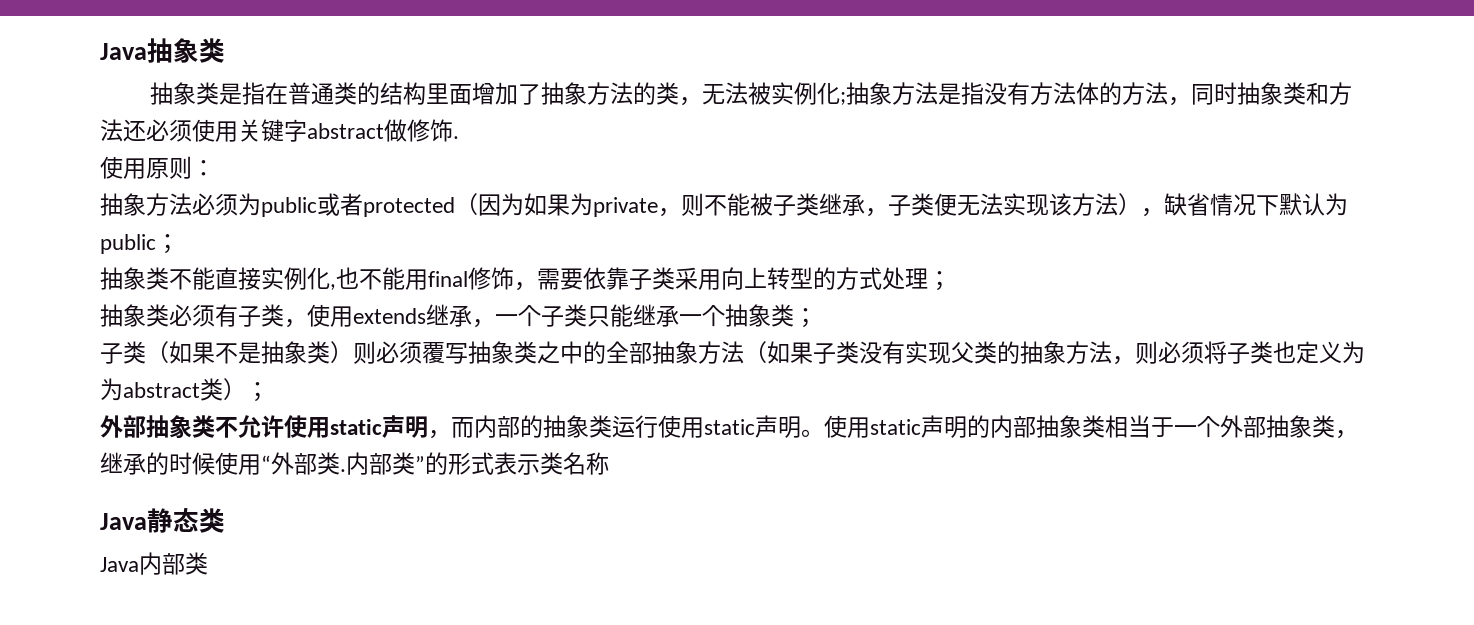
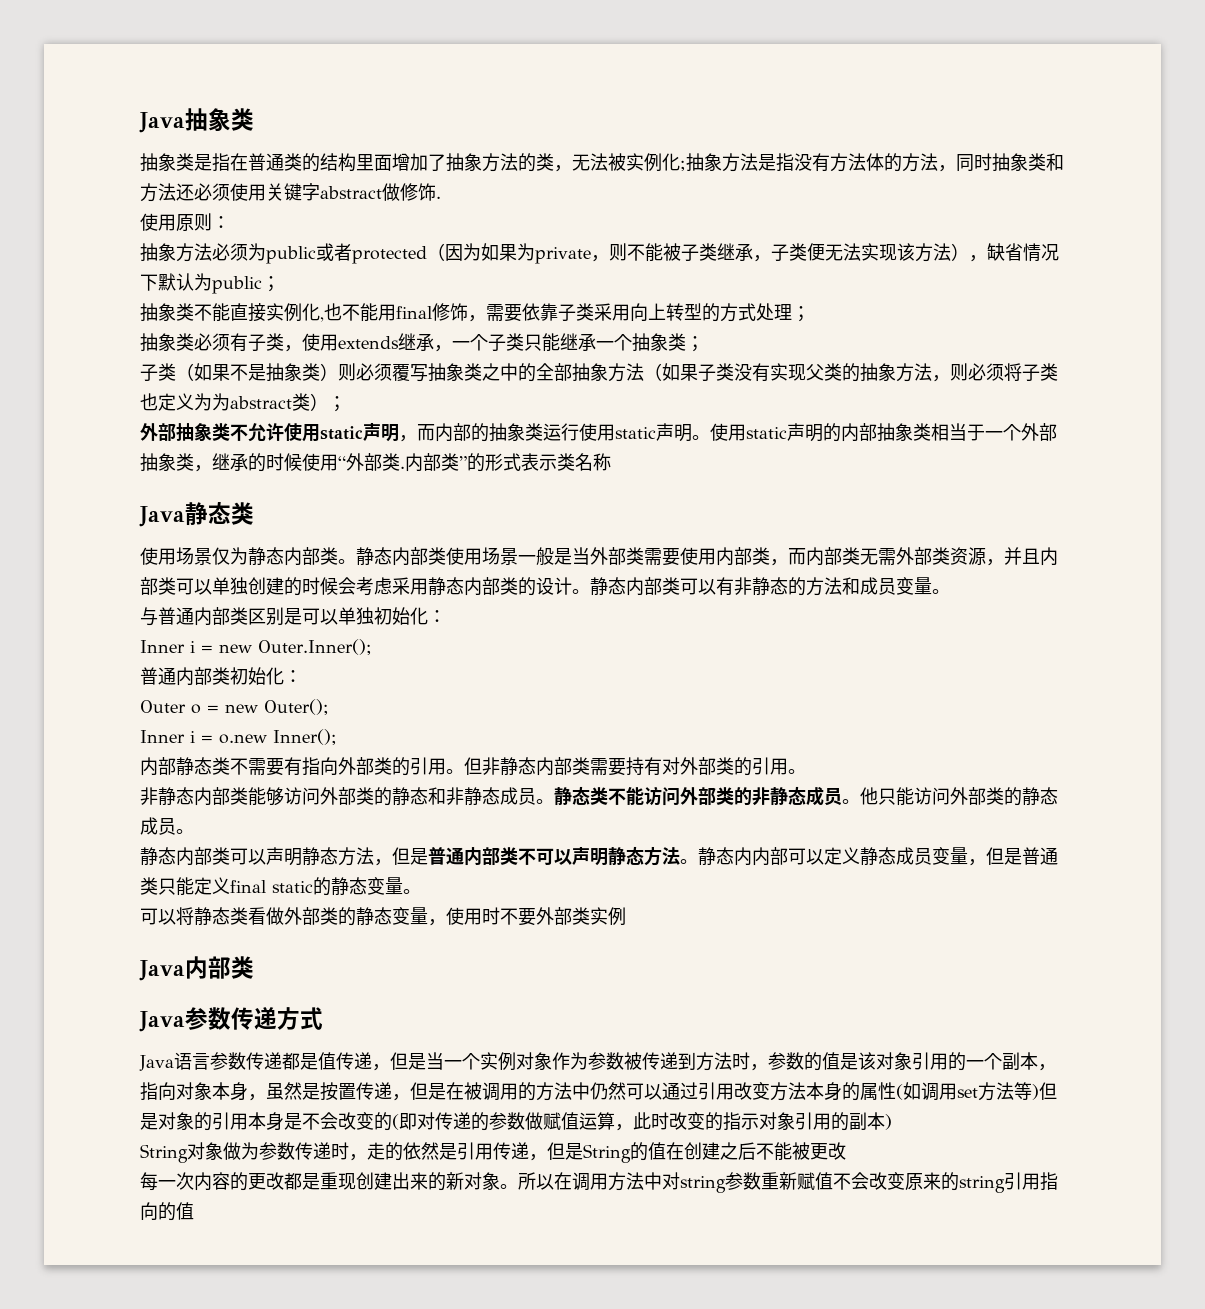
[100,552,208,575] Java内部类 -> [140,547,1058,566] [140,577,950,596] [140,607,446,626] [140,639,372,655] [140,667,302,686] [140,699,329,715] [140,729,337,745] [140,757,806,776] [140,786,1058,806] [140,817,194,835] [140,846,1058,866] [140,877,421,896] [140,907,626,926] [139,956,254,981] [139,1007,323,1032] [139,1052,1056,1071] [140,1082,1057,1101] [140,1112,892,1131] [140,1142,846,1163] [140,1172,1058,1193] [140,1202,194,1221] 使用场景仅为静态内部类。静态内部类使用场景一般是当外部类需要使用内部类，而内部类无需外部类资源，并且内部类可以单独创建的时候会考虑采用静态内部类的设计。静态内部类可以有非静态的方法和成员变量。 // 与普通内部类区别是可以单独初始化： // Inner i = new Outer.Inner(); // 普通内部类初始化： // Outer o = new Outer(); // Inner i = o.new Inner(); // 内部静态类不需要有指向外部类的引用。但非静态内部类需要持有对外部类的引用。 // 非静态内部类能够访问外部类的静态和非静态成员。静态类不能访问外部类的非静态成员。他只能访问外部类的静态成员。 // 静态内部类可以声明静态方法，但是普通内部类不可以声明静态方法。静态内内部可以定义静态成员变量，但是普通类只能定义final static的静态变量。 // 可以将静态类看做外部类的静态变量，使用时不要外部类实例 // Java内部类 // Java参数传递方式 // Java语言参数传递都是值传递，但是当一个实例对象作为参数被传递到方法时，参数的值是该对象引用的一个副本，指向对象本身，虽然是按置传递，但是在被调用的方法中仍然可以通过引用改变方法本身的属性(如调用set方法等)但是对象的引用本身是不会改变的(即对传递的参数做赋值运算，此时改变的指示对象引用的副本) // String对象做为参数传递时，走的依然是引用传递，但是String的值在创建之后不能被更改 // 每一次内容的更改都是重现创建出来的新对象。所以在调用方法中对string参数重新赋值不会改变原来的string引用指向的值

